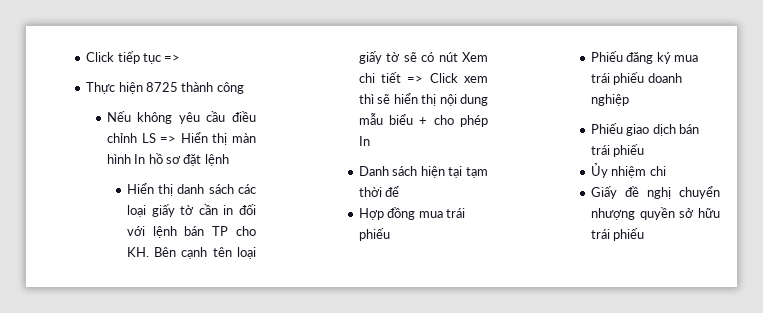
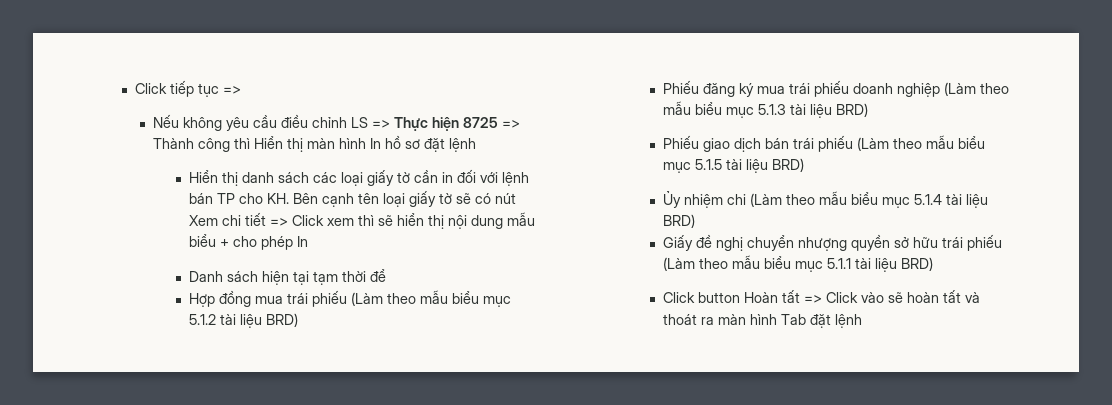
[86,82,244,94] // Thực hiện 8725 thành công -> (242, 90) none
(177, 139) none -> [394,117,521,132] [153,138,251,152] Thực hiện 8725 => Thành công thì
(390, 234) none -> [351,290,512,307] [189,313,299,328] (Làm theo mẫu biểu mục 5.1.2 tài liệu BRD)
(629, 100) none -> [944,82,1010,96] [663,101,869,118] (Làm theo mẫu biểu mục 5.1.3 tài liệu BRD)
[590,163,666,178] // Ủy nhiệm chi -> [857,135,986,151] [663,158,805,173] [663,191,989,208] [663,214,696,228] (Làm theo mẫu biểu mục 5.1.5 tài liệu BRD) // Ủy nhiệm chi (Làm theo mẫu biểu mục 5.1.4 tài liệu BRD)
(645, 234) none -> [663,255,934,272] [663,290,981,303] [663,314,863,328] (Làm theo mẫu biểu mục 5.1.1 tài liệu BRD) // Click button Hoàn tất => Click vào sẽ hoàn tất và thoát ra màn hình Tab đặt lệnh

